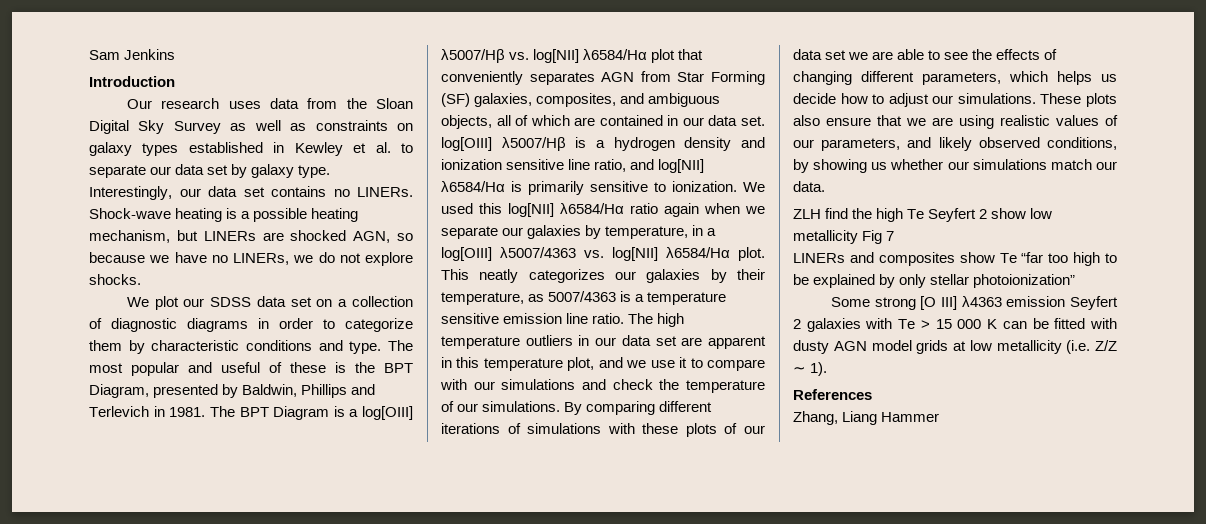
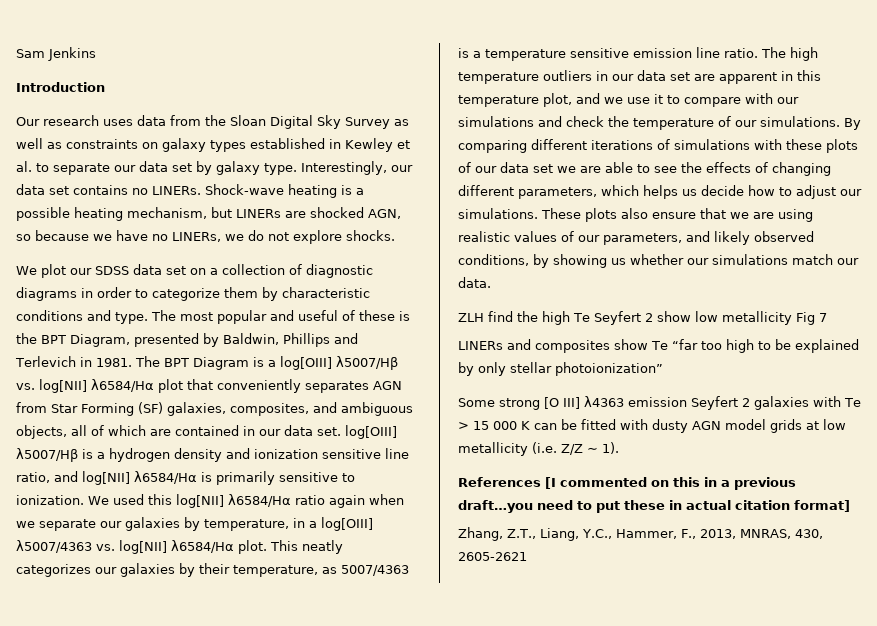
[793,411,940,425] // Zhang, Liang Hammer -> [545,477,796,490] [458,500,850,513] [458,527,823,541] [458,552,527,561] [I commented on this in a previous draft…you need to put these in actual citation format] // Zhang, Z.T., Liang, Y.C., Hammer, F., 2013, MNRAS, 430, 2605-2621

